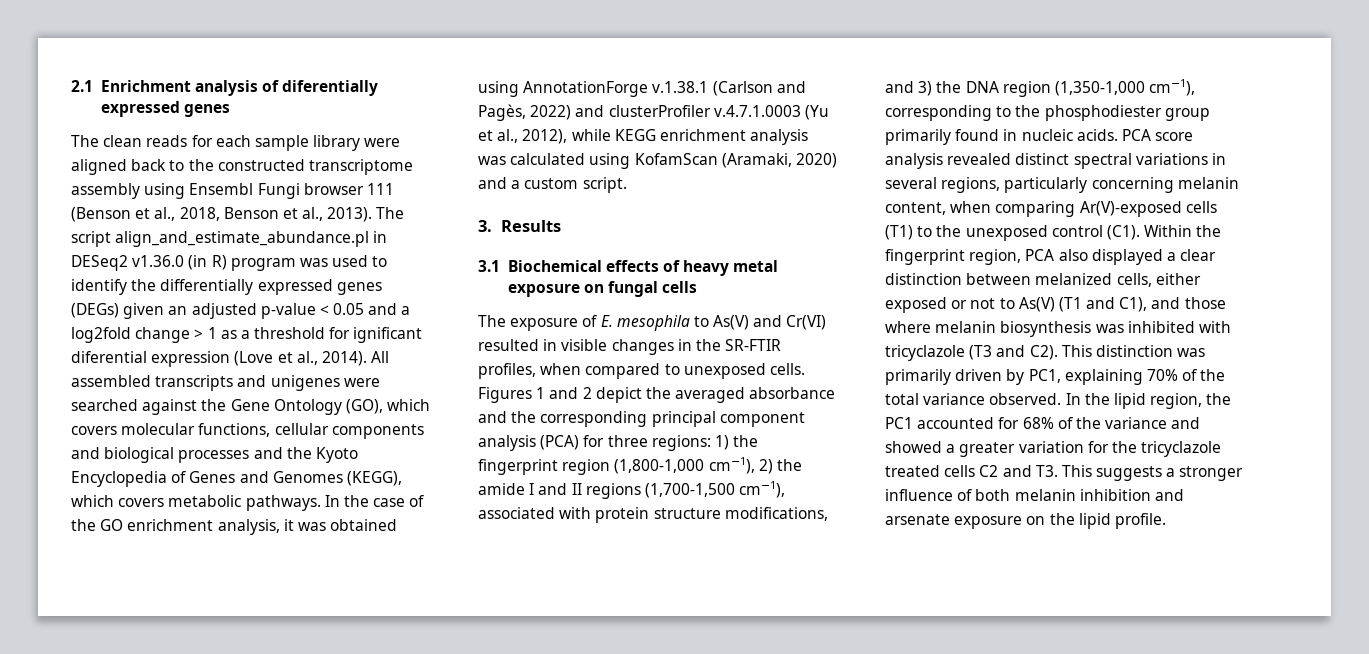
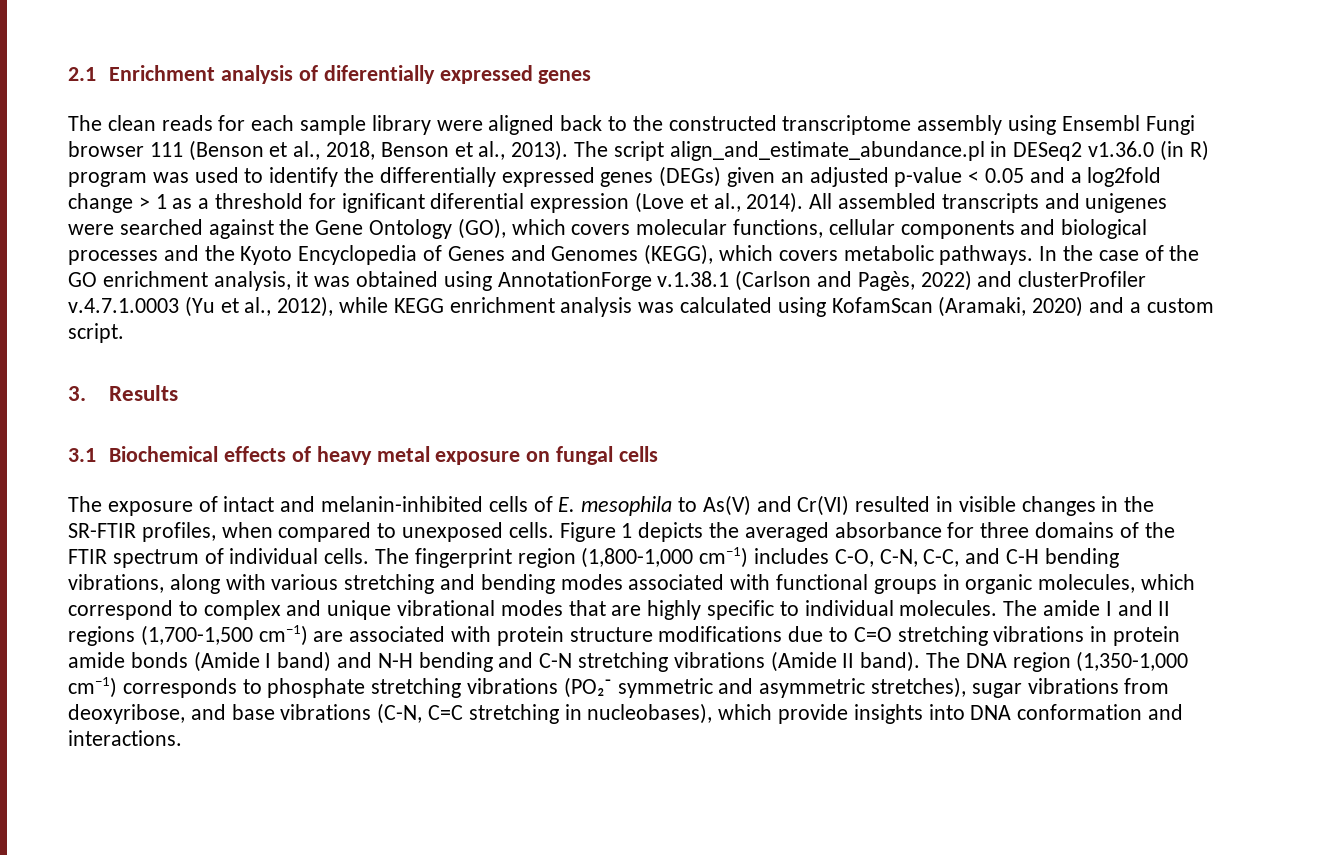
(598, 321) none -> [223,496,553,512] intact and melanin-inhibited cells of
[478,387,836,403] [478,411,805,427] [478,435,759,451] [478,457,802,475] Figures 1 and 2 depict the averaged absorbance and the corresponding principal component analysis (PCA) for three regions: 1) the fingerprint region (1,800-1,000 cm−1), 2) the -> [559,522,1175,542] [68,547,1119,568] [68,574,1196,594] [68,600,1038,620] Figure 1 depicts the averaged absorbance for three domains of the FTIR spectrum of individual cells. The fingerprint region (1,800-1,000 cm−1) includes C-O, C-N, C-C, and C-H bending vibrations, along with various stretching and bending modes associated with functional groups in organic molecules, which correspond to complex and unique vibrational modes that are highly specific to individual molecules. The
[739,481,786,498] cm−1), -> [258,625,344,646] cm−1) are
[724,507,828,521] [885,79,1196,97] [885,105,1210,121] [885,129,1194,145] [885,153,1226,169] [885,177,1239,193] [885,201,1217,217] [885,225,1222,241] [885,249,1217,265] [885,273,1201,287] [885,297,1226,313] [885,321,1231,337] [885,345,1206,361] [885,369,1226,385] [885,393,1232,409] [885,417,1201,429] [885,441,1222,457] [885,465,1244,481] [885,489,1184,501] [885,513,1166,529] modifications, and 3) the DNA region (1,350-1,000 cm−1), corresponding to the phosphodiester group primarily found in nucleic acids. PCA score analysis revealed distinct spectral variations in several regions, particularly concerning melanin content, when comparing Ar(V)-exposed cells (T1) to the unexposed control (C1). Within the fingerprint region, PCA also displayed a clear distinction between melanized cells, either exposed or not to As(V) (T1 and C1), and those where melanin biosynthesis was inhibited with tricyclazole (T3 and C2). This distinction was primarily driven by PC1, explaining 70% of the total variance observed. In the lipid region, the PC1 accounted for 68% of the variance and showed a greater variation for the tricyclazole treated cells C2 and T3. This suggests a stronger influence of both melanin inhibition and arsenate exposure on the lipid profile. -> [658,626,1181,646] [68,651,1189,672] [68,677,1170,698] [68,703,1184,724] [68,730,182,746] modifications due to C=O stretching vibrations in protein amide bonds (Amide I band) and N-H bending and C-N stretching vibrations (Amide II band). The DNA region (1,350-1,000 cm−1) corresponds to phosphate stretching vibrations (PO₂⁻ symmetric and asymmetric stretches), sugar vibrations from deoxyribose, and base vibrations (C-N, C=C stretching in nucleobases), which provide insights into DNA conformation and interactions.

